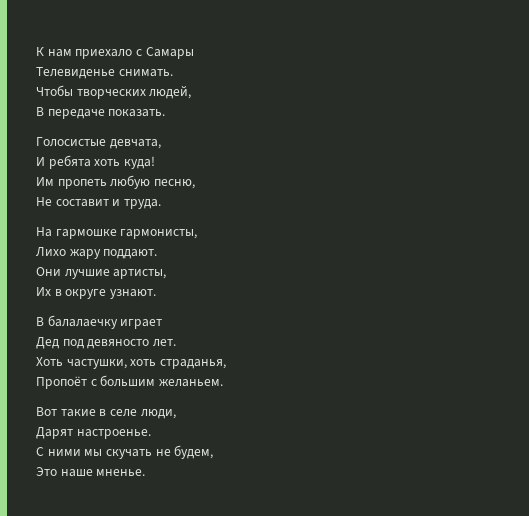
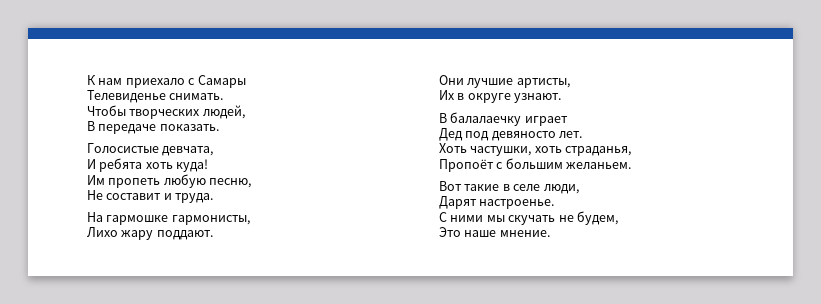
[96,469,146,476] мненье. -> [499,230,550,237] мнение.

